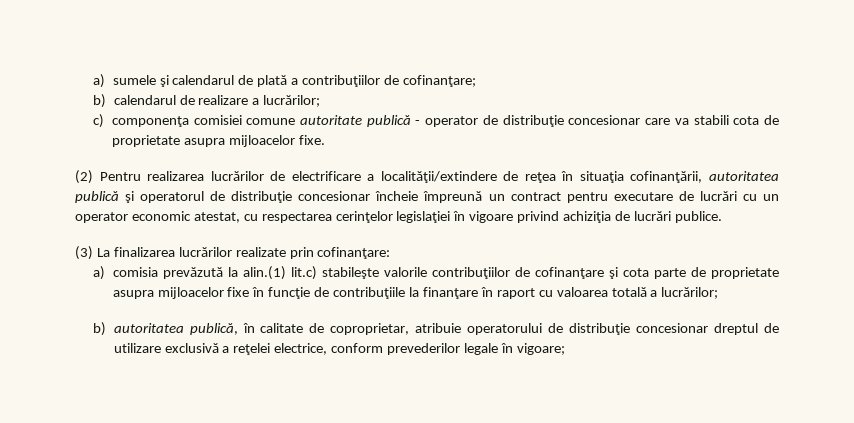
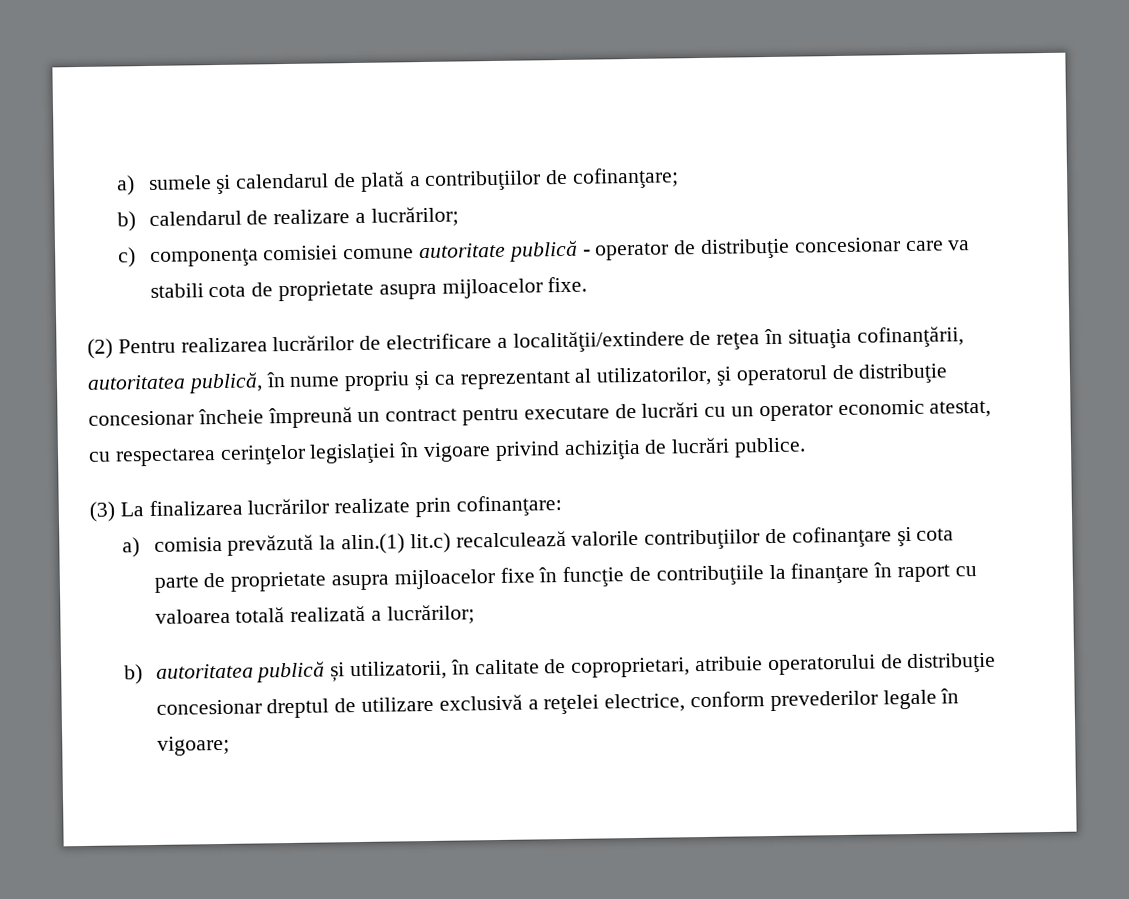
[75,191,119,203] publică -> [187,366,713,394] publică, în nume propriu și ca reprezentant al utilizatorilor,
[321,267,379,279] stabileşte -> [455,530,567,548] recalculează
(647, 292) none -> [290,605,367,622] realizată
[189,323,238,335] publică, -> [256,660,447,683] publică și utilizatorii,
[330,323,410,335] coproprietar, -> [571,657,691,678] coproprietari,

